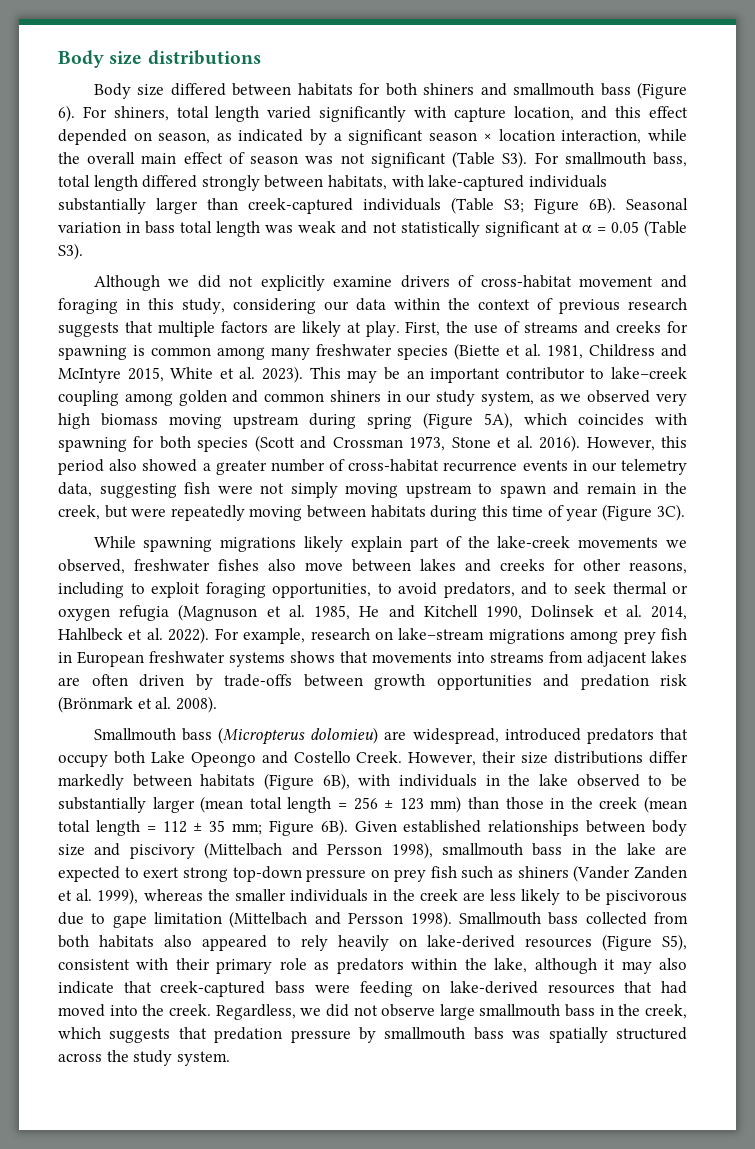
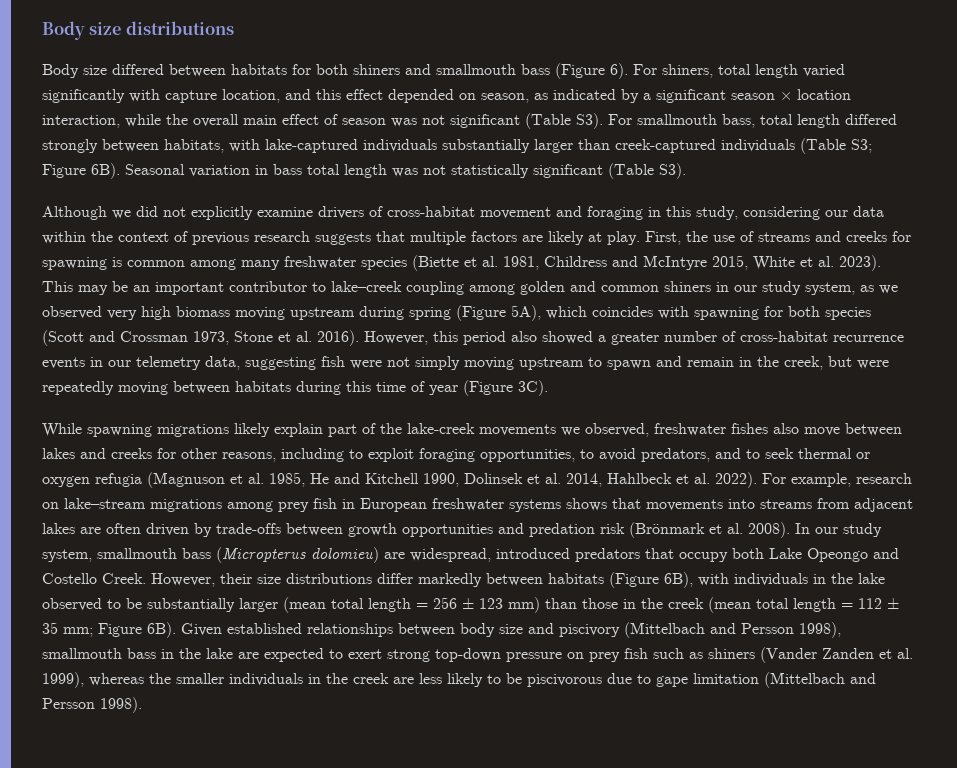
[298,221,368,234] weak and -> (418, 172) none
[563,221,639,233] at α = 0.05 -> (603, 171) none
[93,728,176,741] // Smallmouth -> [795,523,882,537] [42,548,177,562] In our study system, smallmouth
[458,912,688,925] [58,934,687,951] [58,958,687,974] [58,981,687,997] [58,1004,687,1020] [58,1027,687,1043] [58,1050,230,1066] Smallmouth bass collected from both habitats also appeared to rely heavily on lake-derived resources (Figure S5), consistent with their primary role as predators within the lake, although it may also indicate that creek-captured bass were feeding on lake-derived resources that had moved into the creek. Regardless, we did not observe large smallmouth bass in the creek, which suggests that predation pressure by smallmouth bass was spatially structured across the study system. -> (142, 705) none

